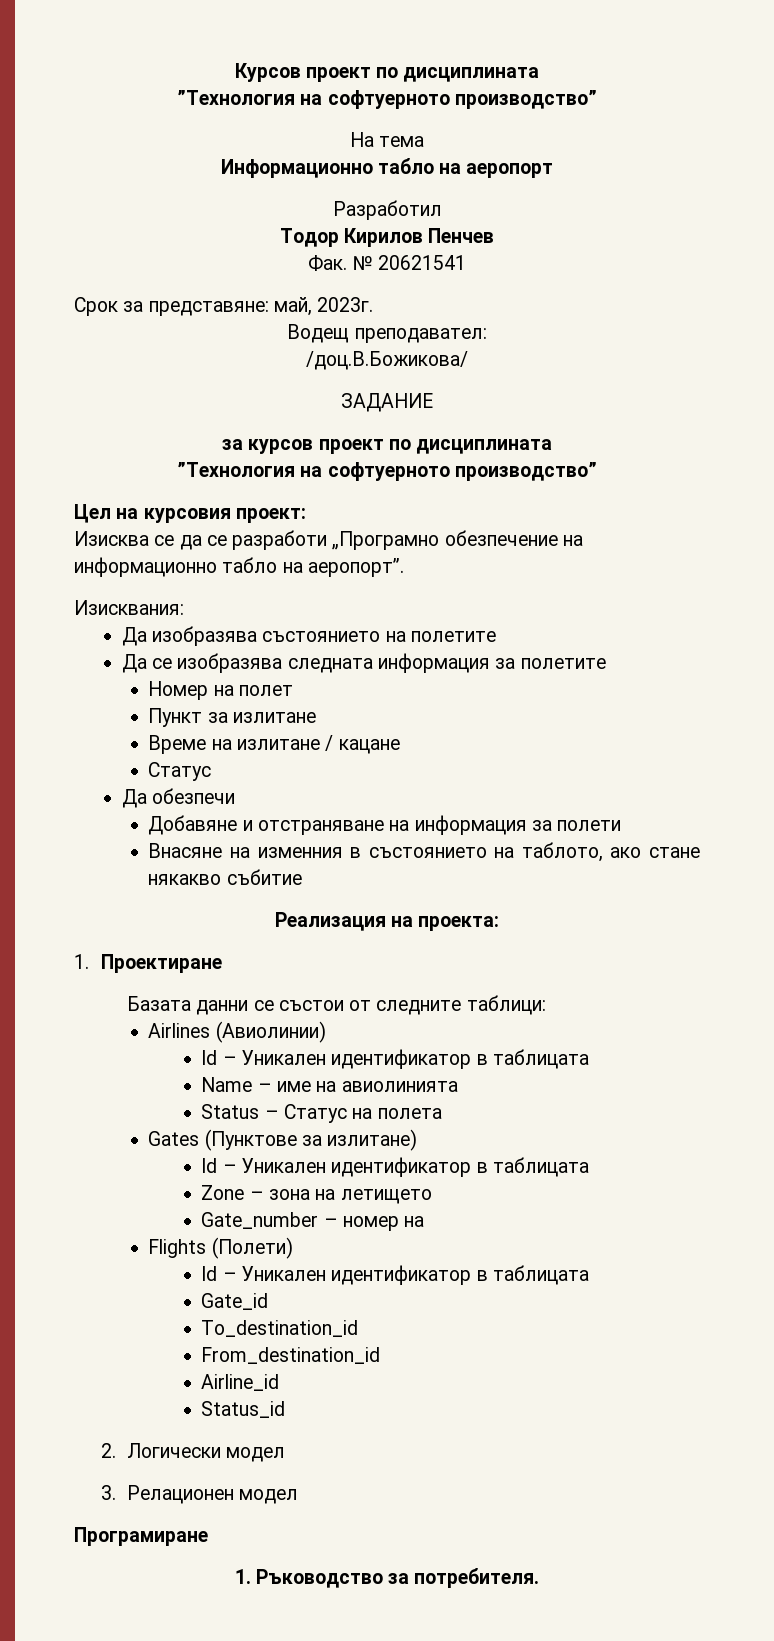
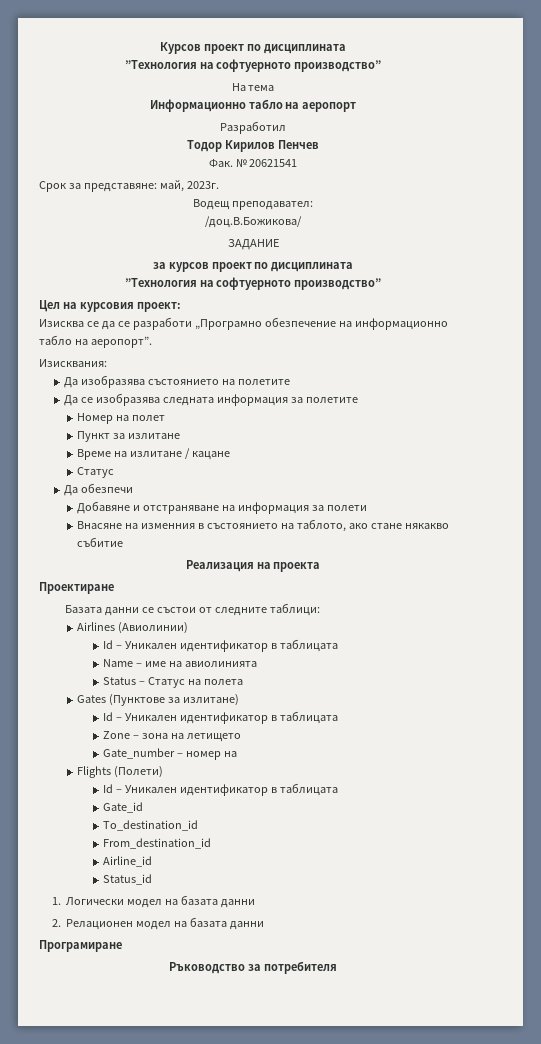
[418,916,500,931] [74,954,89,969] проекта: // 1. -> [273,562,321,572] проекта //
[100,1443,116,1458] 2. -> [51,897,61,905] 1.
[100,1485,116,1500] // 3. -> [165,895,256,908] [51,919,61,927] на базата данни // 2.
(299, 1496) none -> [174,917,265,930] на базата данни
[234,1569,251,1584] 1. -> (122, 946) none
[414,1568,540,1588] потребителя. -> [263,961,337,974] потребителя

